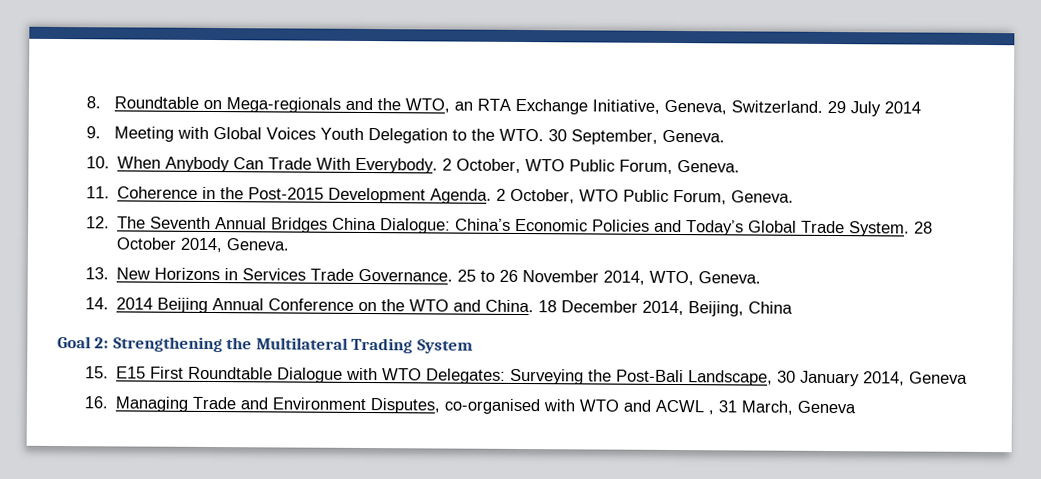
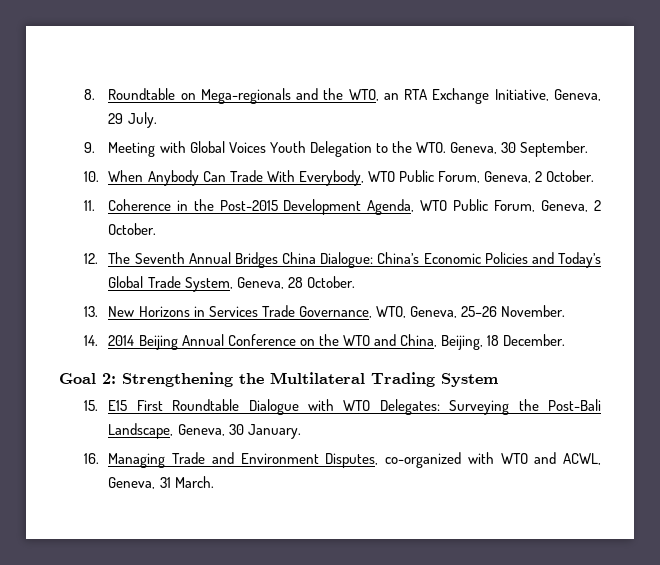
[730,100,921,117] Switzerland. 29 July 2014 -> [108,112,157,128] 29 July.
[547,129,725,145] 30 September, Geneva. -> [449,141,588,157] Geneva, 30 September.
[355,157,741,174] Everybody. 2 October, WTO Public Forum, Geneva. -> [298,170,594,186] Everybody, WTO Public Forum, Geneva, 2 October.
[430,188,795,205] Agenda. 2 October, WTO Public Forum, Geneva. -> [367,199,601,215] [108,223,157,235] Agenda, WTO Public Forum, Geneva, 2 October.
[849,221,934,237] [116,237,291,253] System. 28 October 2014, Geneva. -> [184,276,355,292] System, Geneva, 28 October.
[358,268,762,286] Governance. 25 to 26 November 2014, WTO, Geneva. -> [298,305,565,318] Governance, WTO, Geneva, 25–26 November.
[485,299,794,317] China. 18 December 2014, Beijing, China -> [399,334,565,350] China, Beijing, 18 December.
[777,370,969,387] 30 January 2014, Geneva -> [177,424,301,439] Geneva, 30 January.
[444,398,541,415] co-organised -> [385,452,462,468] co-organized
[655,399,857,415] ACWL , 31 March, Geneva -> [563,453,601,465] [108,476,214,489] ACWL, Geneva, 31 March.

